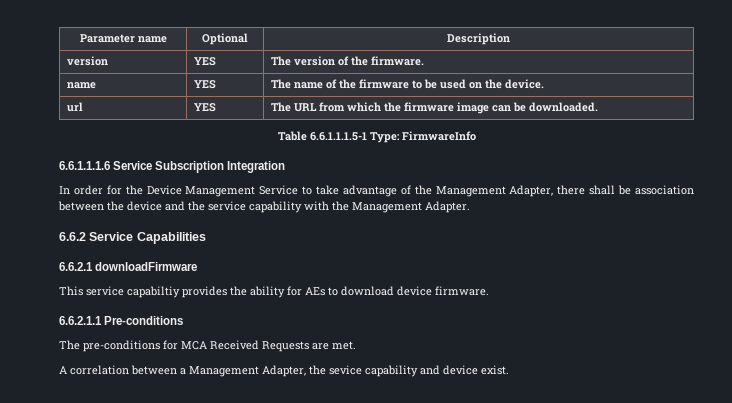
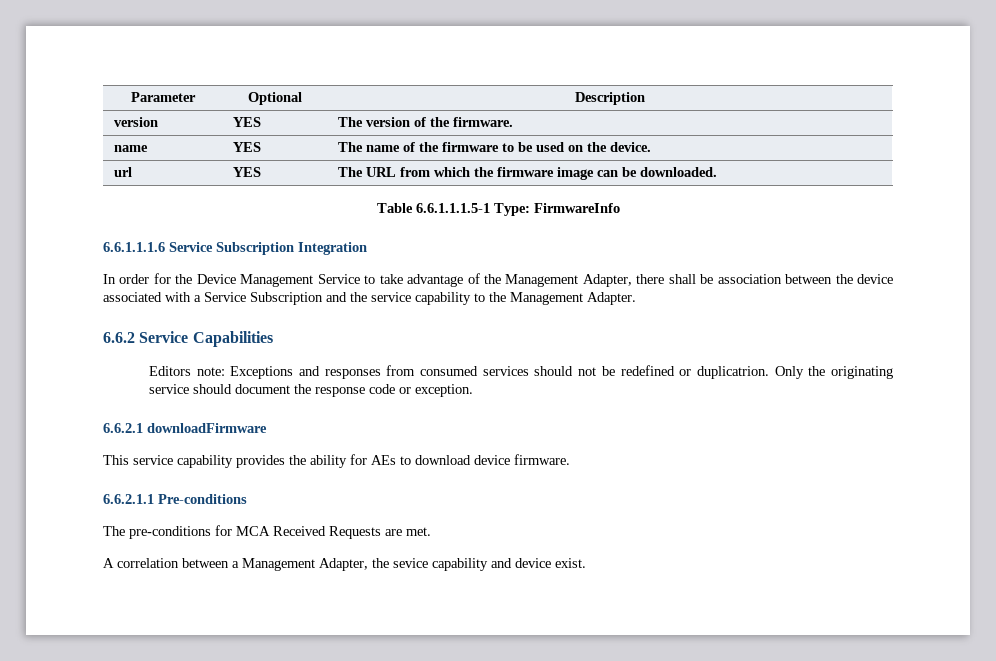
[137,36,167,43] name -> (196, 97) none
(162, 206) none -> [103,292,323,305] associated with a Service Subscription
[304,201,329,211] with -> [474,293,485,302] to
(206, 238) none -> [148,365,893,379] [148,384,473,397] // Editors note: Exceptions and responses from consumed services should not be redefined or duplicatrion. Only the originating service should document the response code or exception.
[127,286,180,298] capabiltiy -> [177,455,233,468] capability

